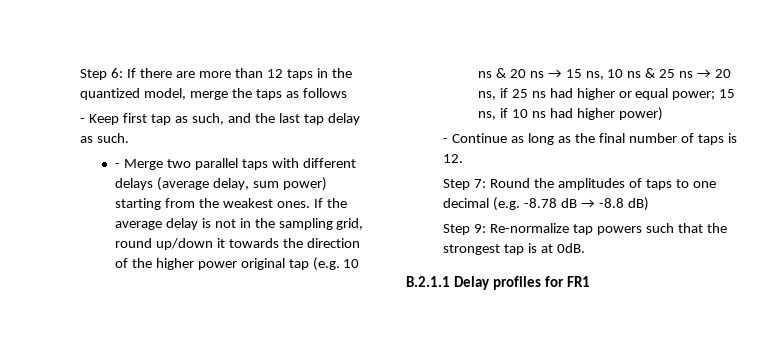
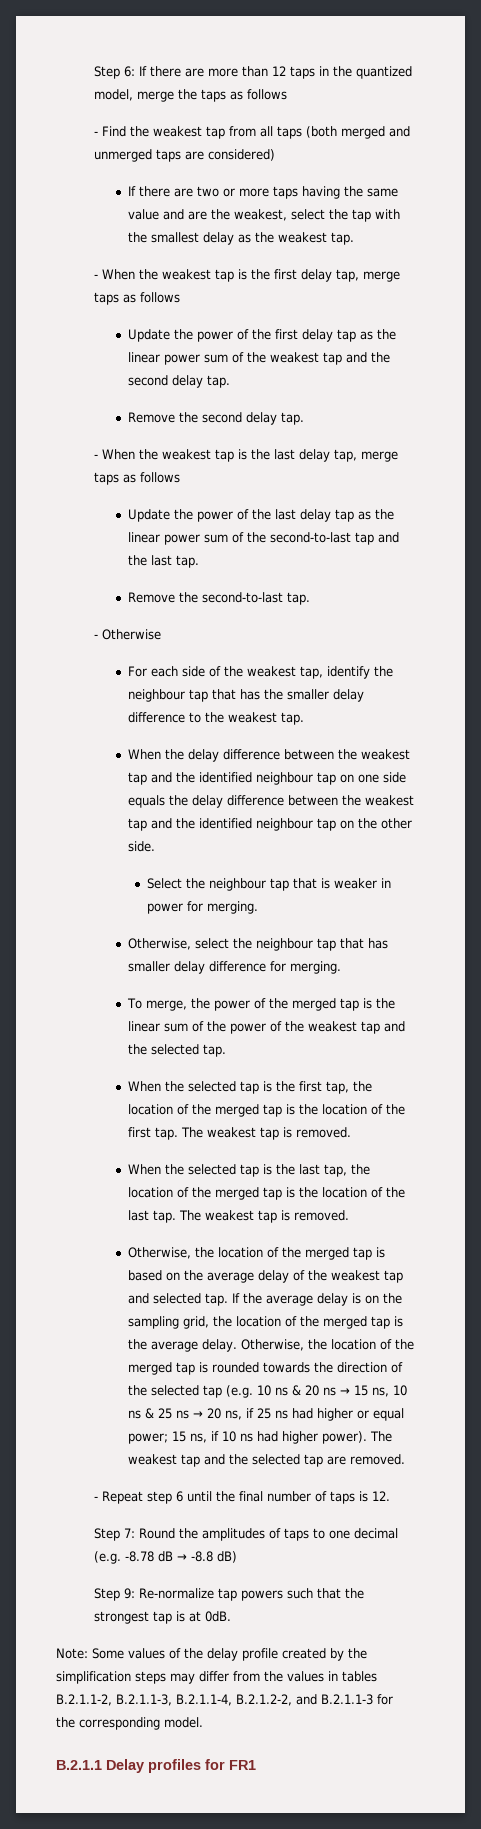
[89,113,360,125] [80,133,130,143] [115,158,356,170] [115,177,327,191] [115,198,310,210] Keep first tap as such, and the last tap delay as such. // - Merge two parallel taps with different delays (average delay, sum power) starting from the weakest ones. -> [102,126,411,139] [94,149,276,162] [127,186,398,199] [127,209,400,222] [127,232,354,245] [94,269,401,282] [94,292,181,305] [127,329,396,342] [127,352,390,365] [127,375,230,388] [127,412,304,425] [94,449,399,462] [94,472,181,485] [127,509,394,522] [127,532,399,545] [127,555,199,568] [127,592,310,605] [94,629,162,640] [127,666,393,679] [127,689,364,702] [127,712,304,725] [127,749,410,762] [127,772,406,785] [127,795,414,808] [127,818,412,831] [127,841,155,852] [146,878,391,891] [146,901,258,914] [127,938,388,951] [127,961,341,974] [126,998,395,1011] [127,1021,405,1034] [127,1044,226,1057] [127,1081,372,1094] [127,1104,405,1117] [127,1127,351,1140] [127,1164,370,1177] [127,1187,405,1200] [127,1210,349,1223] [127,1247,385,1260] [127,1270,403,1283] [127,1293,228,1306] Find the weakest tap from all taps (both merged and unmerged taps are considered) // If there are two or more taps having the same value and are the weakest, select the tap with the smallest delay as the weakest tap. // - When the weakest tap is the first delay tap, merge taps as follows // Update the power of the first delay tap as the linear power sum of the weakest tap and the second delay tap. // Remove the second delay tap. // - When the weakest tap is the last delay tap, merge taps as follows // Update the power of the last delay tap as the linear power sum of the second-to-last tap and the last tap. // Remove the second-to-last tap. // - Otherwise // For each side of the weakest tap, identify the neighbour tap that has the smaller delay difference to the weakest tap. // When the delay difference between the weakest tap and the identified neighbour tap on one side equals the delay difference between the weakest tap and the identified neighbour tap on the other side. // Select the neighbour tap that is weaker in power for merging. // Otherwise, select the neighbour tap that has smaller delay difference for merging. // To merge, the power of the merged tap is the linear sum of the power of the weakest tap and the selected tap. // When the selected tap is the first tap, the location of the merged tap is the location of the first tap. The weakest tap is removed. // When the selected tap is the last tap, the location of the merged tap is the location of the last tap. The weakest tap is removed. // Otherwise, the location of the merged tap is based on the average delay of the weakest tap and selected tap.
[214,218,251,228] not in -> [364,1295,379,1304] on
[115,238,225,250] round up/down it -> [212,1316,403,1329] [127,1339,414,1352] [127,1362,259,1375] the location of the merged tap is the average delay. Otherwise, the location of the merged tap is rounded
[155,258,285,270] higher power original -> [150,1385,199,1396] selected
[618,107,663,121] [443,133,572,145] power) // - Continue as long as -> [321,1431,392,1444] [127,1454,405,1467] [94,1491,213,1504] power). The weakest tap and the selected tap are removed. // - Repeat step 6 until
(586, 248) none -> [56,1648,367,1661] [56,1671,377,1684] [56,1694,393,1706] [56,1717,203,1730] // Note: Some values of the delay profile created by the simplification steps may differ from the values in tables B.2.1.1-2, B.2.1.1-3, B.2.1.1-4, B.2.1.2-2, and B.2.1.1-3 for the corresponding model.

